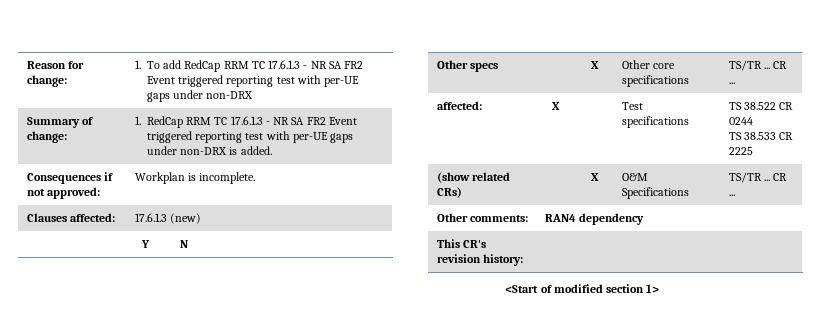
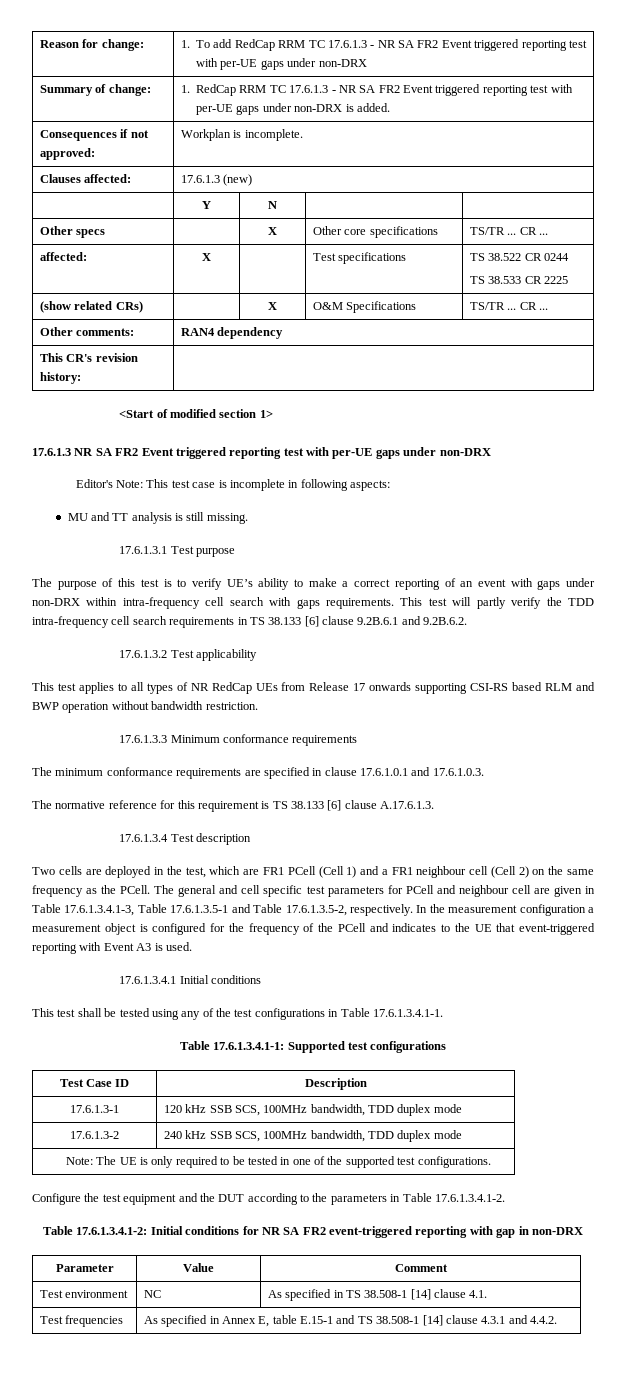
(660, 288) none -> [32,447,491,459] [75,479,391,491] [67,512,248,524] [119,546,236,557] [32,578,595,590] [32,597,595,609] [32,616,468,628] [119,649,258,661] [32,682,596,694] [32,701,258,713] [119,734,358,746] [32,767,484,779] [32,800,435,812] [119,833,252,845] [32,866,594,878] [32,885,595,897] [32,904,594,916] [32,923,595,935] [32,942,192,954] [119,975,262,984] [32,1008,443,1020] [179,1041,447,1053] [59,1079,130,1087] [304,1078,367,1090] [70,1105,119,1113] [163,1104,462,1116] [70,1131,119,1139] [163,1130,462,1142] [65,1156,491,1168] [32,1193,505,1205] [43,1226,583,1238] [55,1264,114,1272] [183,1263,214,1272] [394,1264,448,1272] [39,1290,129,1298] [143,1290,161,1298] [267,1289,488,1301] [39,1315,124,1327] [143,1315,558,1327] // 17.6.1.3 NR SA FR2 Event triggered reporting test with per-UE gaps under non-DRX // Editor's Note: This test case is incomplete in following aspects: // MU and TT analysis is still missing. // 17.6.1.3.1 Test purpose // The purpose of this test is to verify UE’s ability to make a correct reporting of an event with gaps under non-DRX within intra-frequency cell search with gaps requirements. This test will partly verify the TDD intra-frequency cell search requirements in TS 38.133 [6] clause 9.2B.6.1 and 9.2B.6.2. // 17.6.1.3.2 Test applicability // This test applies to all types of NR RedCap UEs from Release 17 onwards supporting CSI-RS based RLM and BWP operation without bandwidth restriction. // 17.6.1.3.3 Minimum conformance requirements // The minimum conformance requirements are specified in clause 17.6.1.0.1 and 17.6.1.0.3. // The normative reference for this requirement is TS 38.133 [6] clause A.17.6.1.3. // 17.6.1.3.4 Test description // Two cells are deployed in the test, which are FR1 PCell (Cell 1) and a FR1 neighbour cell (Cell 2) on the same frequency as the PCell. The general and cell specific test parameters for PCell and neighbour cell are given in Table 17.6.1.3.4.1-3, Table 17.6.1.3.5-1 and Table 17.6.1.3.5-2, respectively. In the measurement configuration a measurement object is configured for the frequency of the PCell and indicates to the UE that event-triggered reporting with Event A3 is used. // 17.6.1.3.4.1 Initial conditions // This test shall be tested using any of the test configurations in Table 17.6.1.3.4.1-1. // Table 17.6.1.3.4.1-1: Supported test configurations // Test Case ID | Description // 17.6.1.3-1 | 120 kHz SSB SCS, 100MHz bandwidth, TDD duplex mode // 17.6.1.3-2 | 240 kHz SSB SCS, 100MHz bandwidth, TDD duplex mode // Note: The UE is only required to be tested in one of the supported test configurations. // Configure the test equipment and the DUT according to the parameters in Table 17.6.1.3.4.1-2. // Table 17.6.1.3.4.1-2: Initial conditions for NR SA FR2 event-triggered reporting with gap in non-DRX // Parameter | Value | Comment // Test environment | NC | As specified in TS 38.508-1 [14] clause 4.1. // Test frequencies | As specified in Annex E, table E.15-1 and TS 38.508-1 [14] clause 4.3.1 and 4.4.2.

